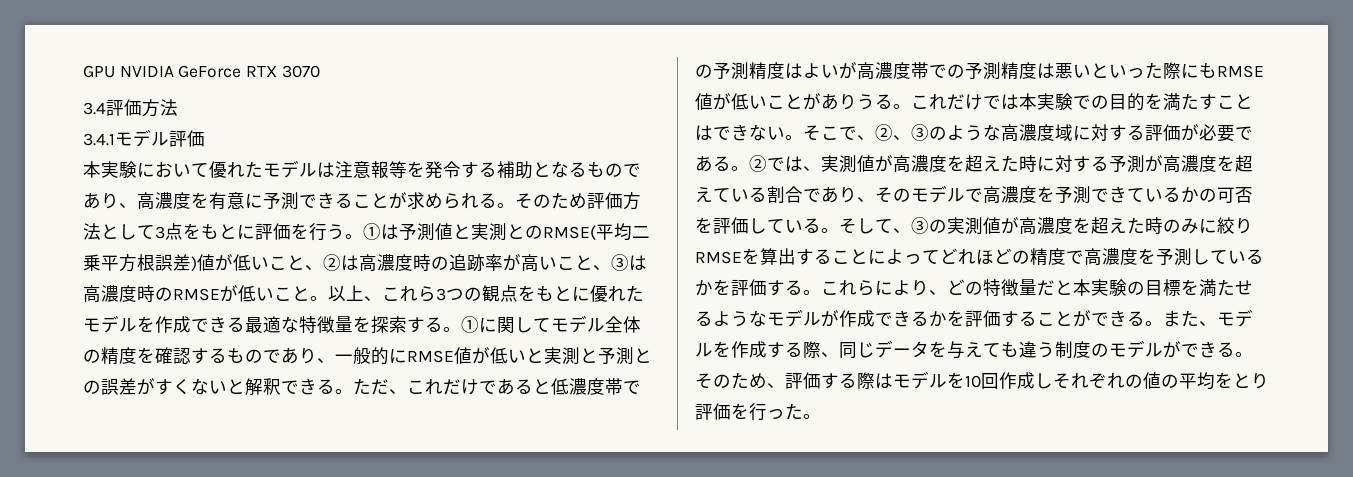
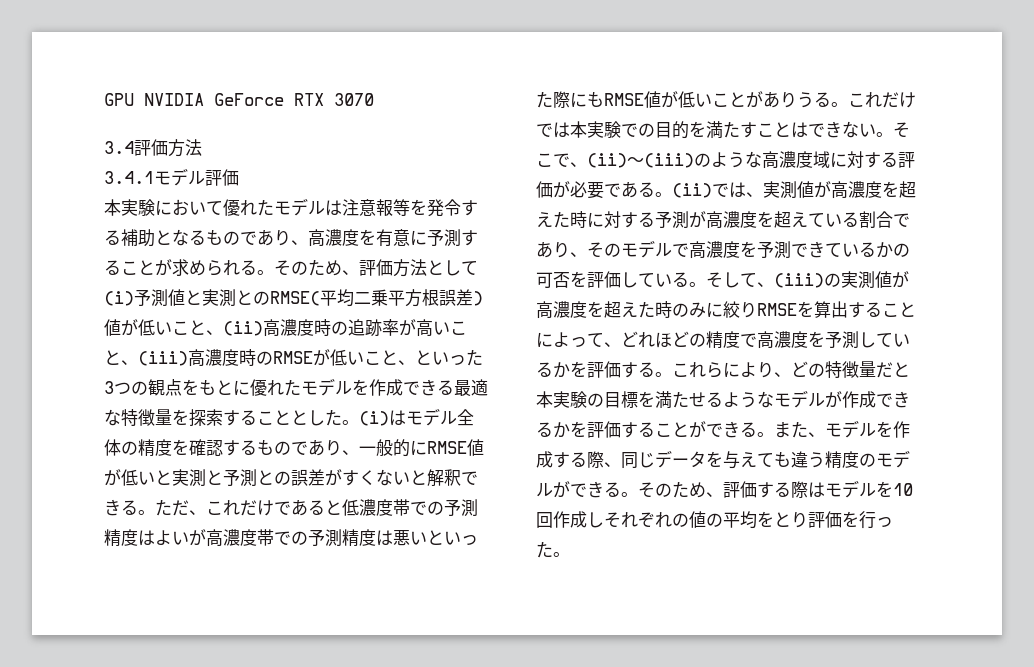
[299,192,335,209] でき -> [461,230,478,246] す
(587, 201) none -> [342,270,359,275] 、
[155,223,399,241] 3点をもとに評価を行う。①は -> [104,291,134,306] (i)
[323,254,359,271] ②は -> [223,321,263,336] (ii)
[611,254,647,271] ③は -> [138,351,188,366] (iii)
[310,285,436,302] 。以上、これら -> [398,349,483,366] 、といった
[443,316,551,333] 。①に関して -> [257,409,406,426] こととした。(i)は
[875,124,929,141] ②、③ -> [587,153,694,168] (ii)～(iii)
[749,155,767,172] ② -> [672,183,712,198] (ii)
[911,217,929,234] ③ -> [774,273,824,288] (iii)
(940, 257) none -> [604,342,621,347] 、
[1055,341,1073,358] 制 -> [825,451,842,468] 精

